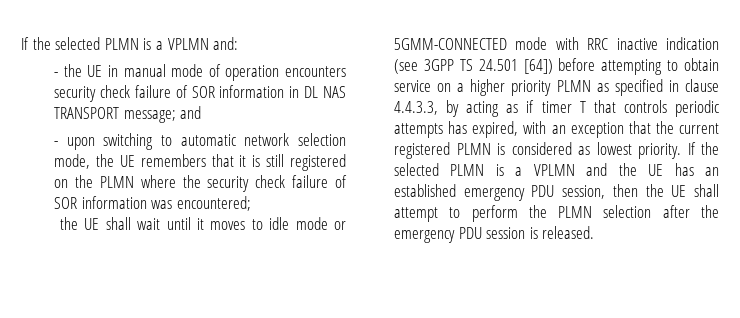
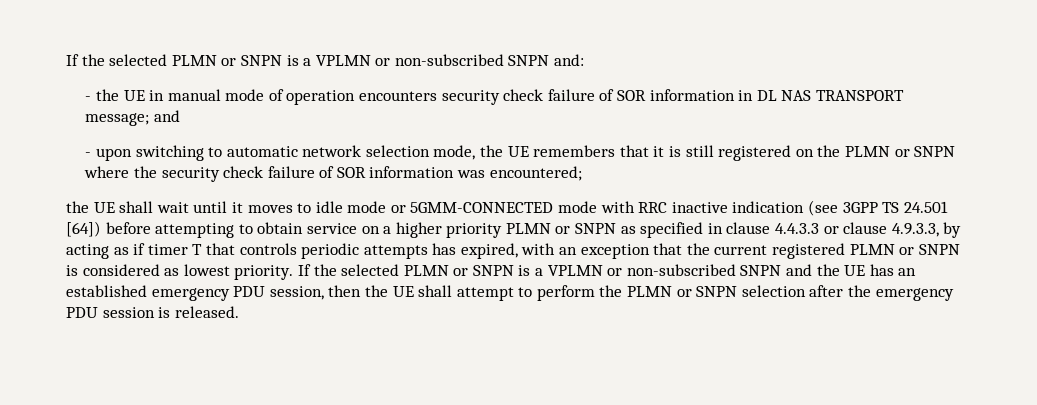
[21,37,209,50] If the selected PLMN is a VPLMN -> [66,54,550,66] If the selected PLMN or SNPN is a VPLMN or non-subscribed SNPN
(134, 182) none -> [894,146,956,157] or SNPN
(591, 86) none -> [555,223,617,234] or SNPN
[394,101,438,115] 4.4.3.3, -> [775,222,939,237] 4.4.3.3 or clause 4.9.3.3,
(491, 149) none -> [899,244,960,255] or SNPN
[495,164,575,176] is a VPLMN -> [453,264,782,276] or SNPN is a VPLMN or non-subscribed SNPN
(593, 212) none -> [676,286,738,297] or SNPN

